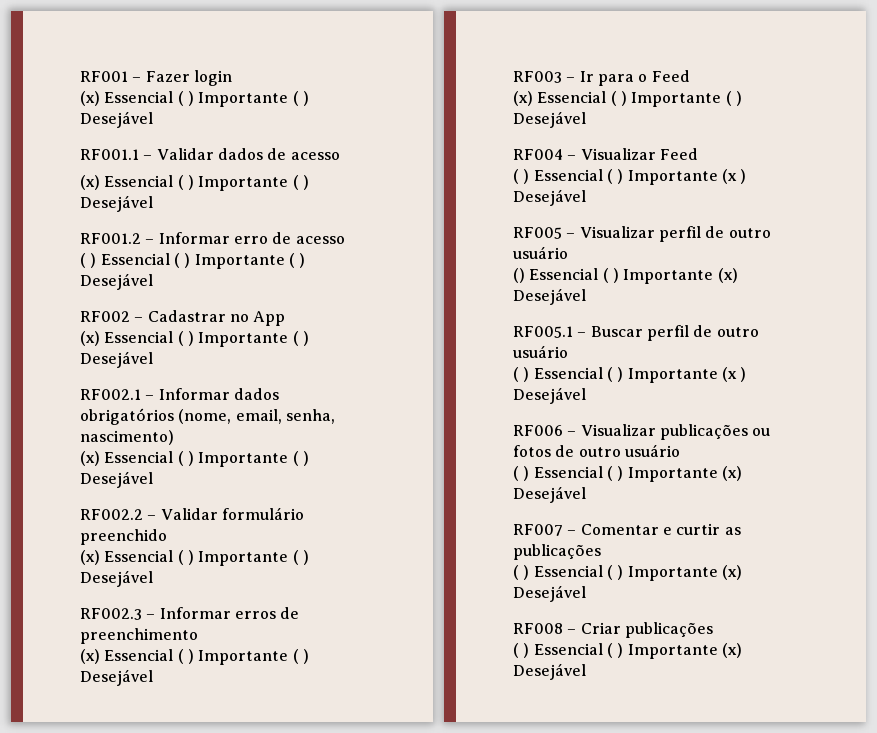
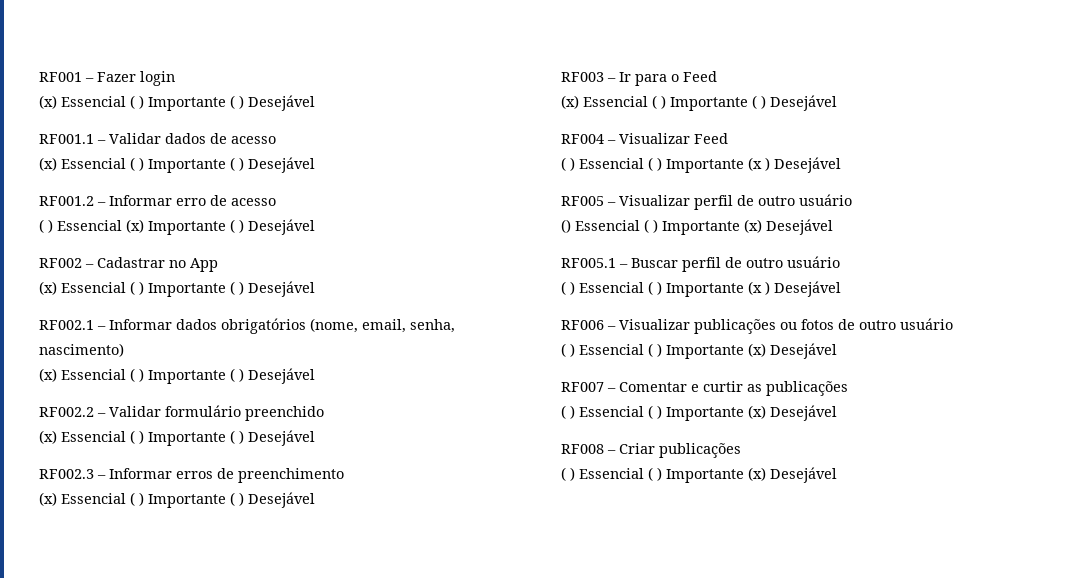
[173,253,191,268] ( ) -> [126,219,144,233] (x)

